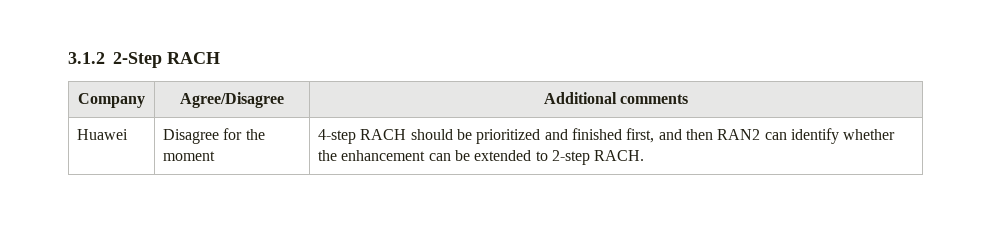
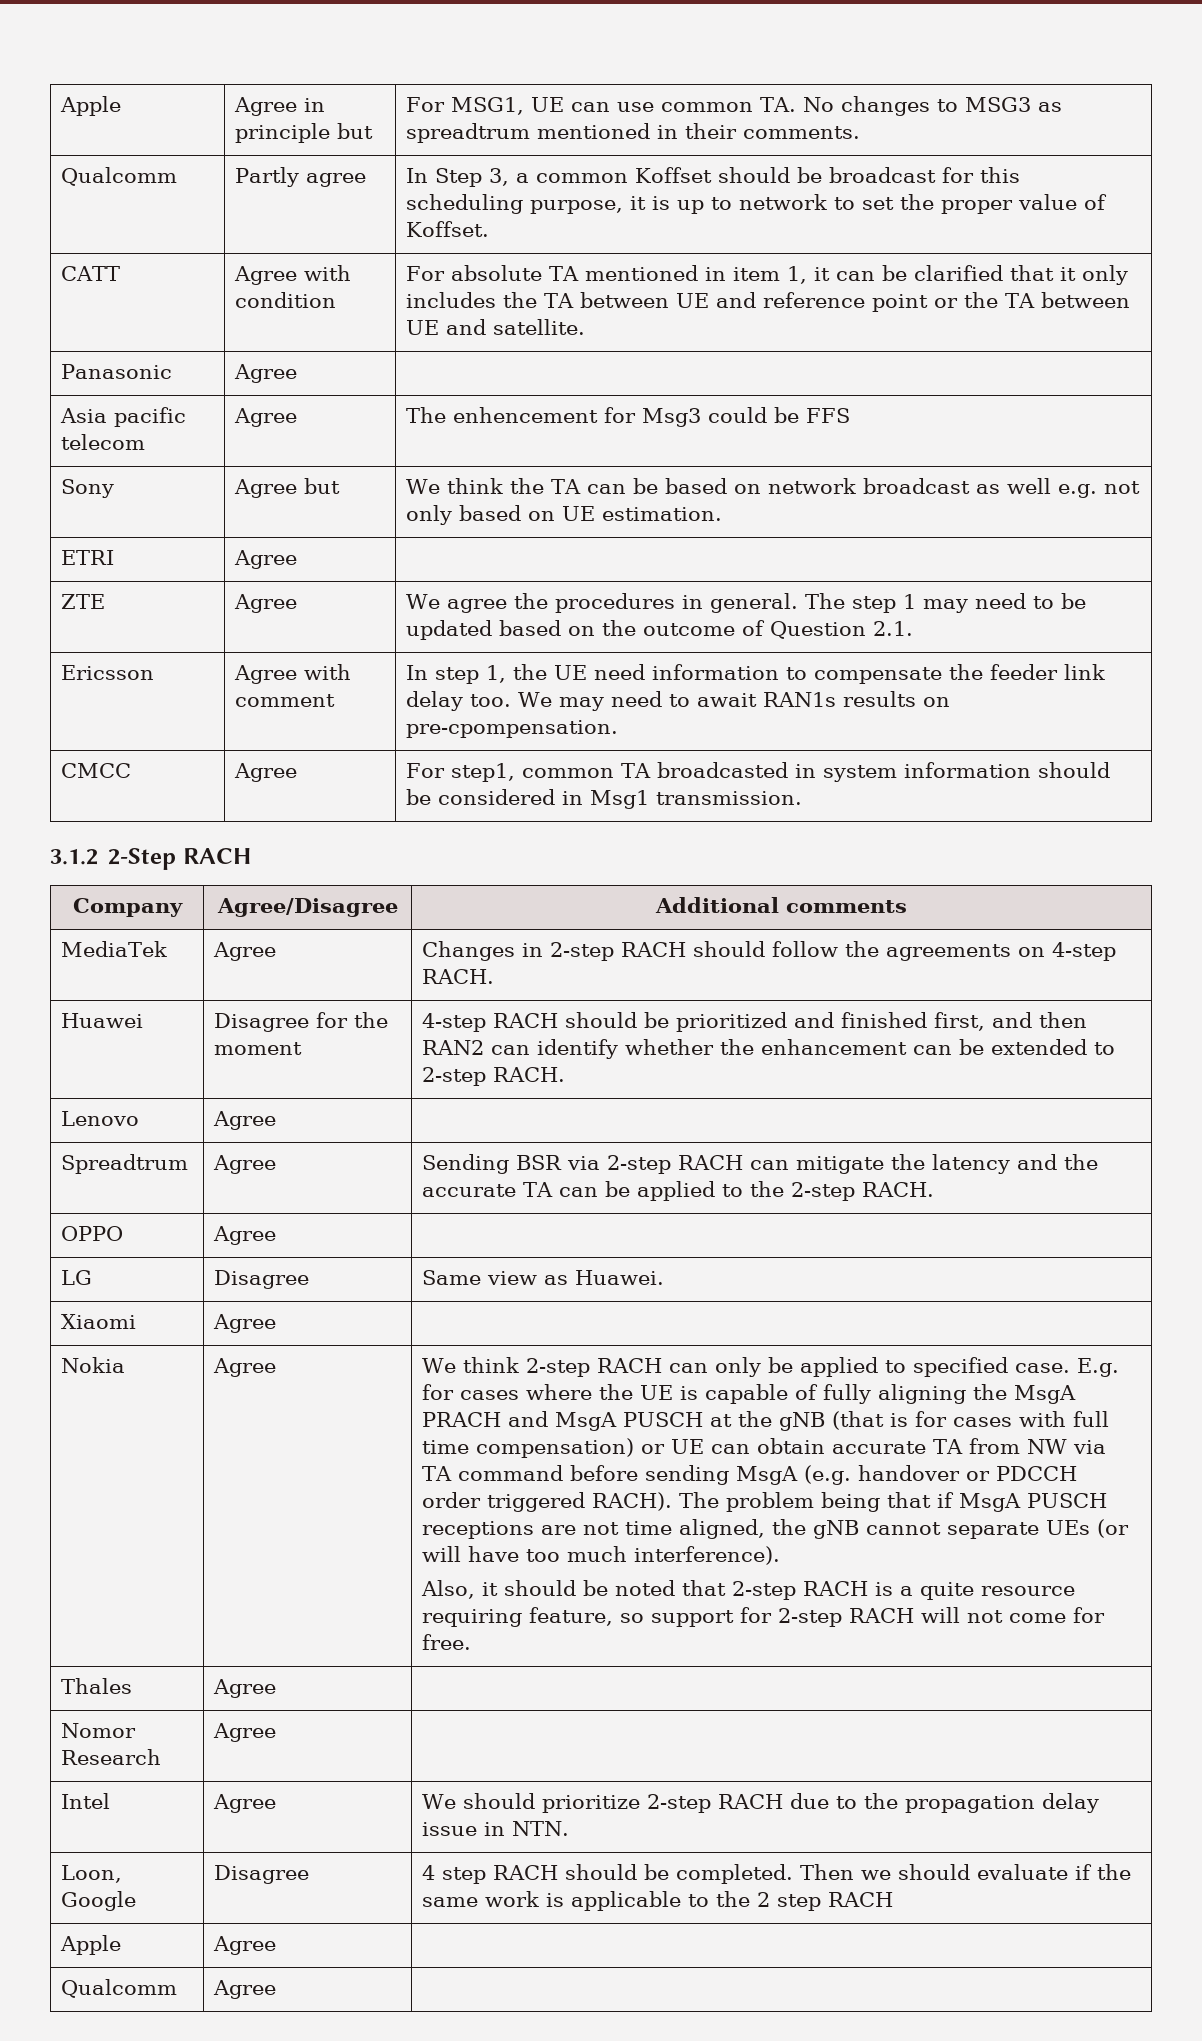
(68, 58) none -> [59,96,121,116] [233,97,325,116] [234,123,373,143] [405,96,1062,116] [405,123,860,143] [60,167,177,186] [234,167,366,187] [405,167,1020,187] [405,194,1107,214] [405,221,489,237] [60,266,120,281] [233,265,351,285] [234,292,336,308] [405,265,1128,285] [405,292,1130,312] [405,319,585,335] [60,364,172,379] [233,364,297,383] [59,407,186,427] [60,434,145,450] [233,408,297,427] [405,407,850,427] [60,479,114,498] [233,478,340,498] [405,478,1140,498] [405,505,722,525] [60,550,114,565] [233,550,297,569] [60,594,105,609] [233,594,297,613] [405,593,1086,613] [405,620,913,640] [60,665,154,680] [233,664,351,684] [234,694,335,707] [405,664,1105,684] [405,691,950,711] [405,720,618,738] [60,763,131,778] [233,763,297,782] [405,762,1110,782] [405,789,802,809] Apple | Agree in principle but | For MSG1, UE can use common TA. No changes to MSG3 as spreadtrum mentioned in their comments. // Qualcomm | Partly agree | In Step 3, a common Koffset should be broadcast for this scheduling purpose, it is up to network to set the proper value of Koffset. // CATT | Agree with condition | For absolute TA mentioned in item 1, it can be clarified that it only includes the TA between UE and reference point or the TA between UE and satellite. // Panasonic | Agree | // Asia pacific telecom | Agree | The enhencement for Msg3 could be FFS // Sony | Agree but | We think the TA can be based on network broadcast as well e.g. not only based on UE estimation. // ETRI | Agree | // ZTE | Agree | We agree the procedures in general. The step 1 may need to be updated based on the outcome of Question 2.1. // Ericsson | Agree with comment | In step 1, the UE need information to compensate the feeder link delay too. We may need to await RAN1s results on pre-cpompensation. // CMCC | Agree | For step1, common TA broadcasted in system information should be considered in Msg1 transmission. //
(689, 99) none -> [60,941,167,957] [212,942,276,961] [421,941,1116,961] [421,969,494,984] // MediaTek | Agree | Changes in 2-step RACH should follow the agreements on 4-step RACH.
(645, 155) none -> [60,1111,139,1126] [212,1111,276,1130] [60,1154,188,1174] [212,1155,276,1174] [421,1154,1098,1174] [421,1181,934,1201] [60,1226,123,1241] [212,1226,276,1245] [60,1270,92,1285] [213,1270,309,1289] [421,1270,664,1285] [60,1314,136,1329] [212,1314,276,1333] [60,1357,125,1373] [212,1358,276,1377] [421,1357,1119,1377] [421,1384,1076,1404] [421,1411,1109,1431] [421,1438,1106,1458] [421,1465,1077,1485] [421,1492,1107,1512] [421,1519,1129,1539] [421,1546,780,1565] [420,1580,1075,1600] [421,1607,1105,1627] [421,1634,471,1650] [60,1678,132,1694] [212,1679,276,1698] [60,1723,136,1738] [60,1749,161,1765] [212,1723,276,1742] [60,1793,110,1809] [212,1794,276,1813] [421,1793,1099,1813] [421,1821,569,1836] [60,1865,122,1883] [60,1891,136,1911] [213,1865,309,1884] [421,1864,1131,1884] [421,1891,893,1911] [59,1935,121,1955] [212,1936,276,1955] [60,1979,177,1998] [212,1980,276,1999] // Lenovo | Agree | // Spreadtrum | Agree | Sending BSR via 2-step RACH can mitigate the latency and the accurate TA can be applied to the 2-step RACH. // OPPO | Agree | // LG | Disagree | Same view as Huawei. // Xiaomi | Agree | // Nokia | Agree | We think 2-step RACH can only be applied to specified case. E.g. for cases where the UE is capable of fully aligning the MsgA PRACH and MsgA PUSCH at the gNB (that is for cases with full time compensation) or UE can obtain accurate TA from NW via TA command before sending MsgA (e.g. handover or PDCCH order triggered RACH). The problem being that if MsgA PUSCH receptions are not time aligned, the gNB cannot separate UEs (or will have too much interference). // Also, it should be noted that 2-step RACH is a quite resource requiring feature, so support for 2-step RACH will not come for free. // Thales | Agree | // Nomor Research | Agree | // Intel | Agree | We should prioritize 2-step RACH due to the propagation delay issue in NTN. // Loon, Google | Disagree | 4 step RACH should be completed. Then we should evaluate if the same work is applicable to the 2 step RACH // Apple | Agree | // Qualcomm | Agree |

